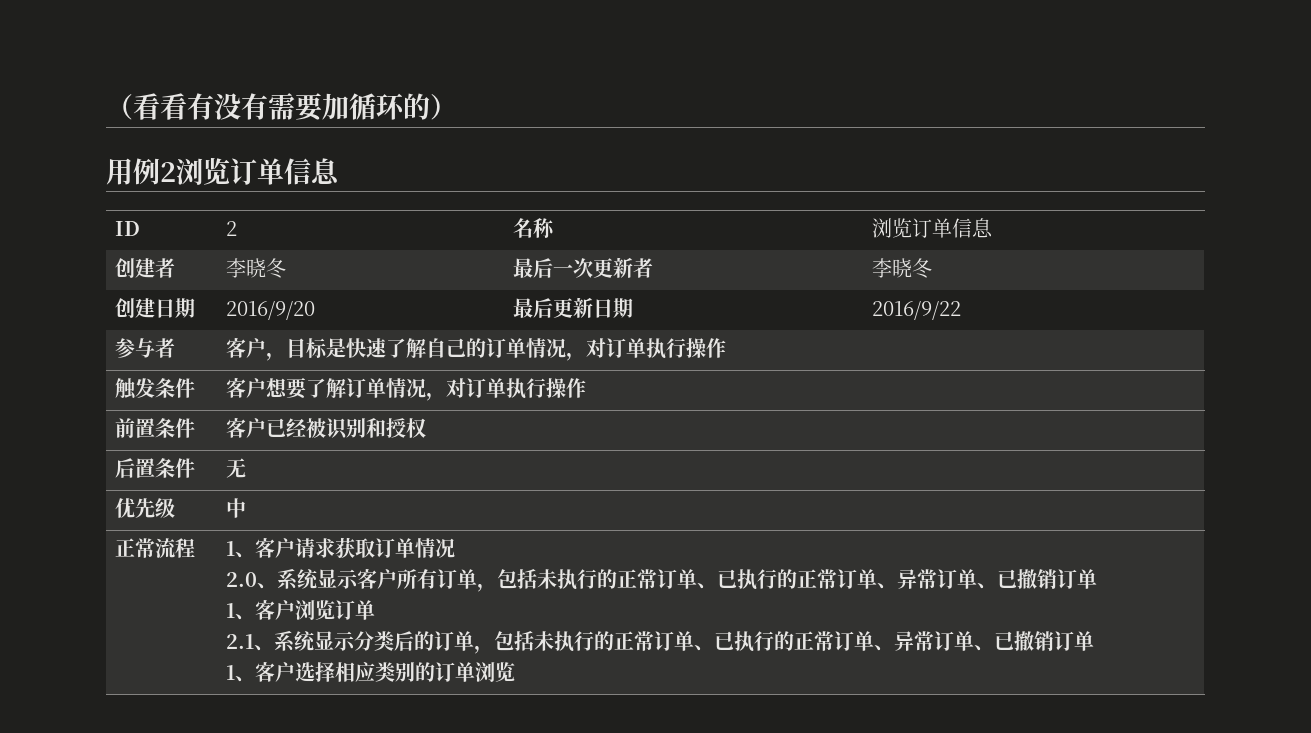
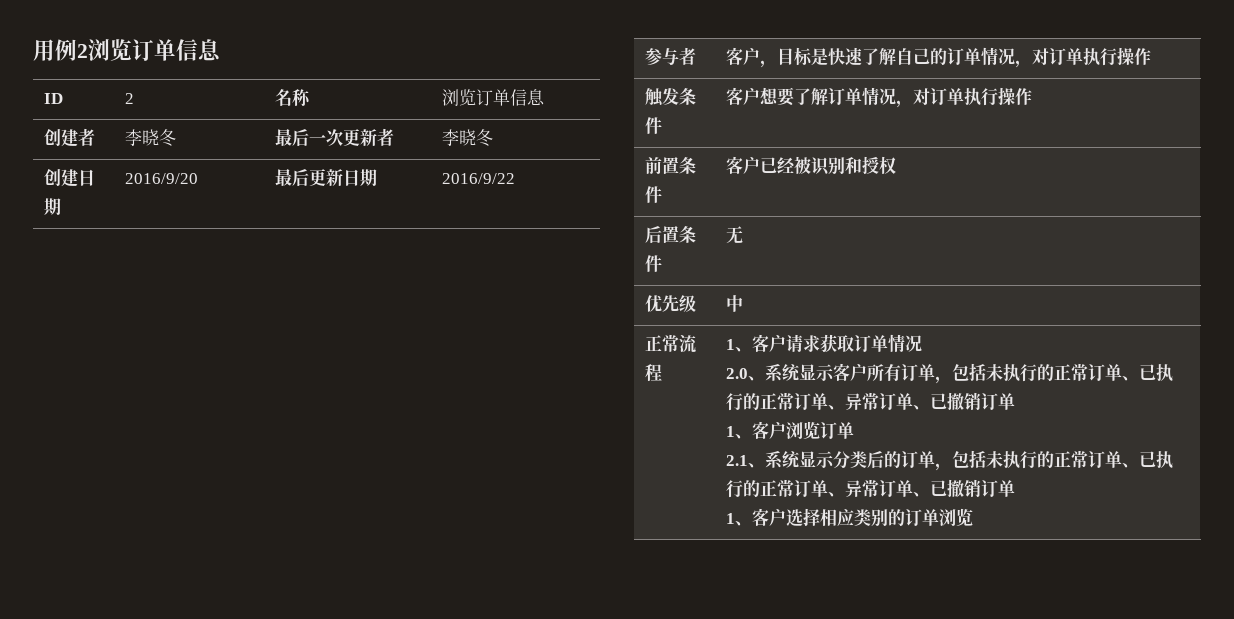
[106,93,457,121] （看看有没有需要加循环的） // -> (33, 50) none

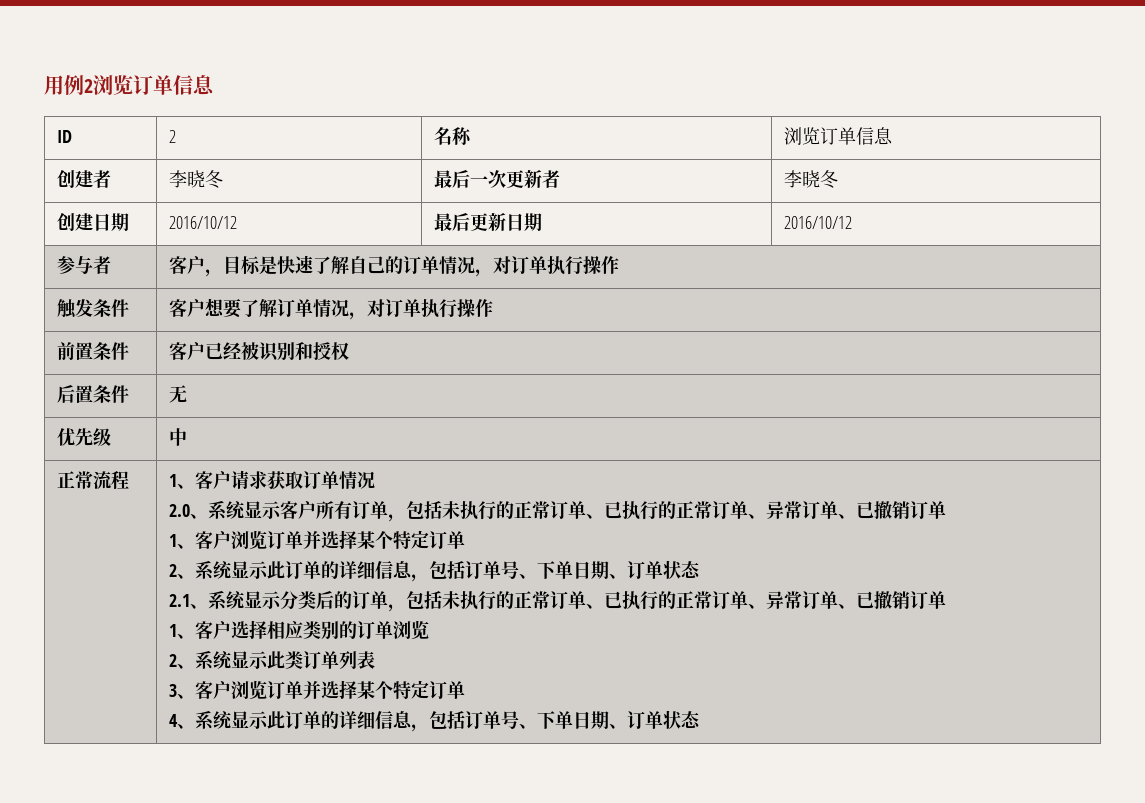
[125,173,199,184] 2016/9/20 -> [168,216,237,229] 2016/10/12
[442,173,516,184] 2016/9/22 -> [783,216,852,229] 2016/10/12
(855, 430) none -> [302,530,465,549] [168,560,701,582] 并选择某个特定订单 // 2、系统显示此订单的详细信息，包括订单号、下单日期、订单状态
(974, 517) none -> [168,650,375,670] [168,680,465,699] [168,710,701,732] // 2、系统显示此类订单列表 // 3、客户浏览订单并选择某个特定订单 // 4、系统显示此订单的详细信息，包括订单号、下单日期、订单状态

